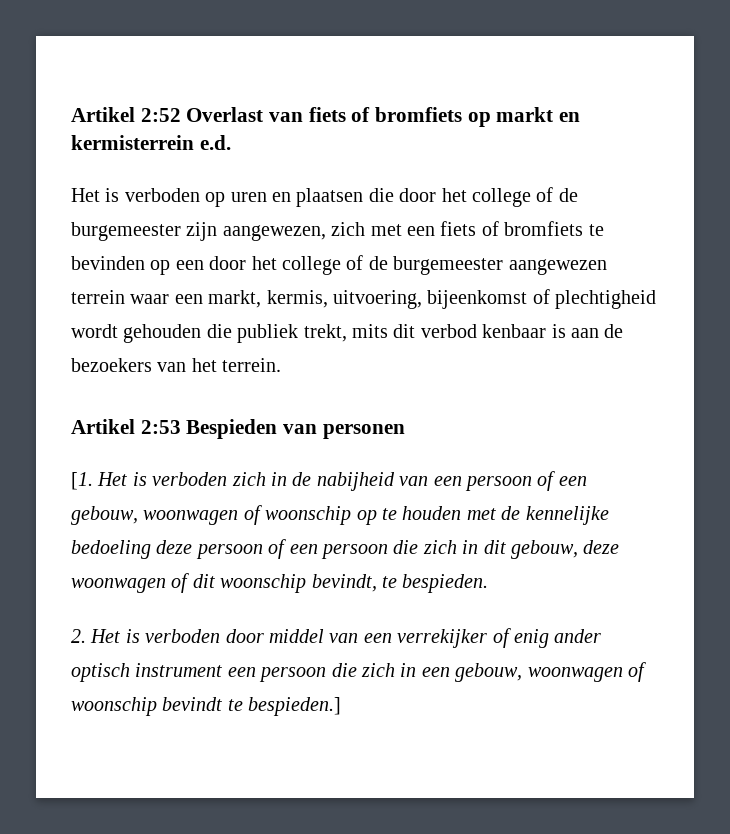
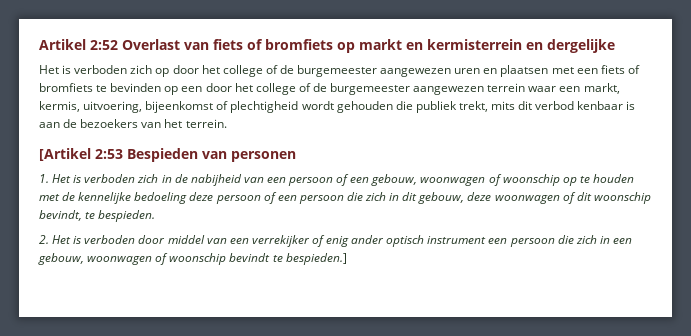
[199,135,231,150] [71,187,578,207] [71,222,366,241] e.d. // Het is verboden op uren en plaatsen die door het college of de burgemeester zijn aangewezen, zich -> [526,39,615,53] [39,65,549,77] en dergelijke // Het is verboden zich op door het college of de burgemeester aangewezen uren en plaatsen
[71,419,135,434] Artikel -> [39,148,91,161] [Artikel
[71,472,93,490] [1. -> [39,174,49,183] 1.

